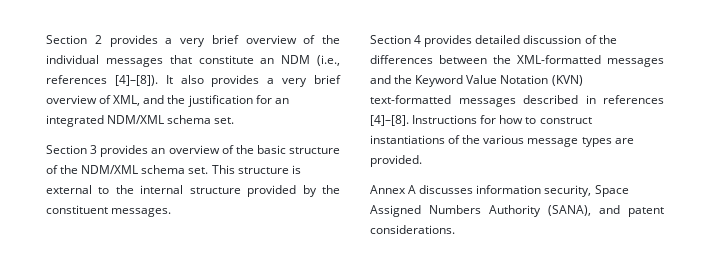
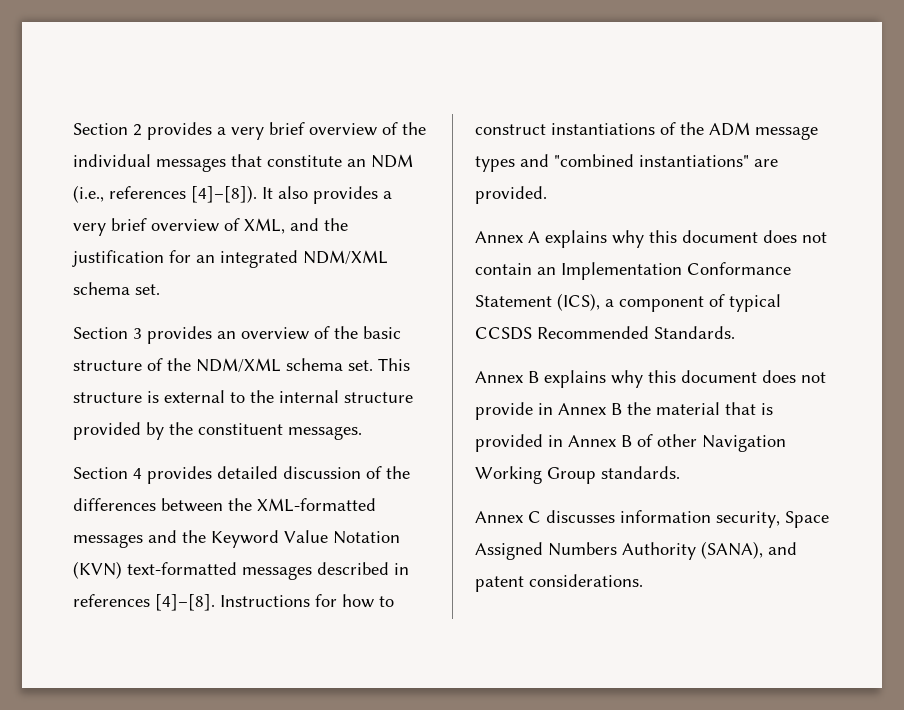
[483,135,525,144] various -> [709,122,750,136] ADM
(612, 142) none -> [520,154,749,167] and "combined instantiations"
(417, 189) none -> [545,230,827,248] [475,262,791,280] [475,293,781,312] [475,326,735,340] [475,370,826,388] [475,402,773,420] [475,434,786,452] [475,466,680,484] [475,511,541,523] explains why this document does not contain an Implementation Conformance Statement (ICS), a component of typical CCSDS Recommended Standards. // Annex B explains why this document does not provide in Annex B the material that is provided in Annex B of other Navigation Working Group standards. // Annex C

